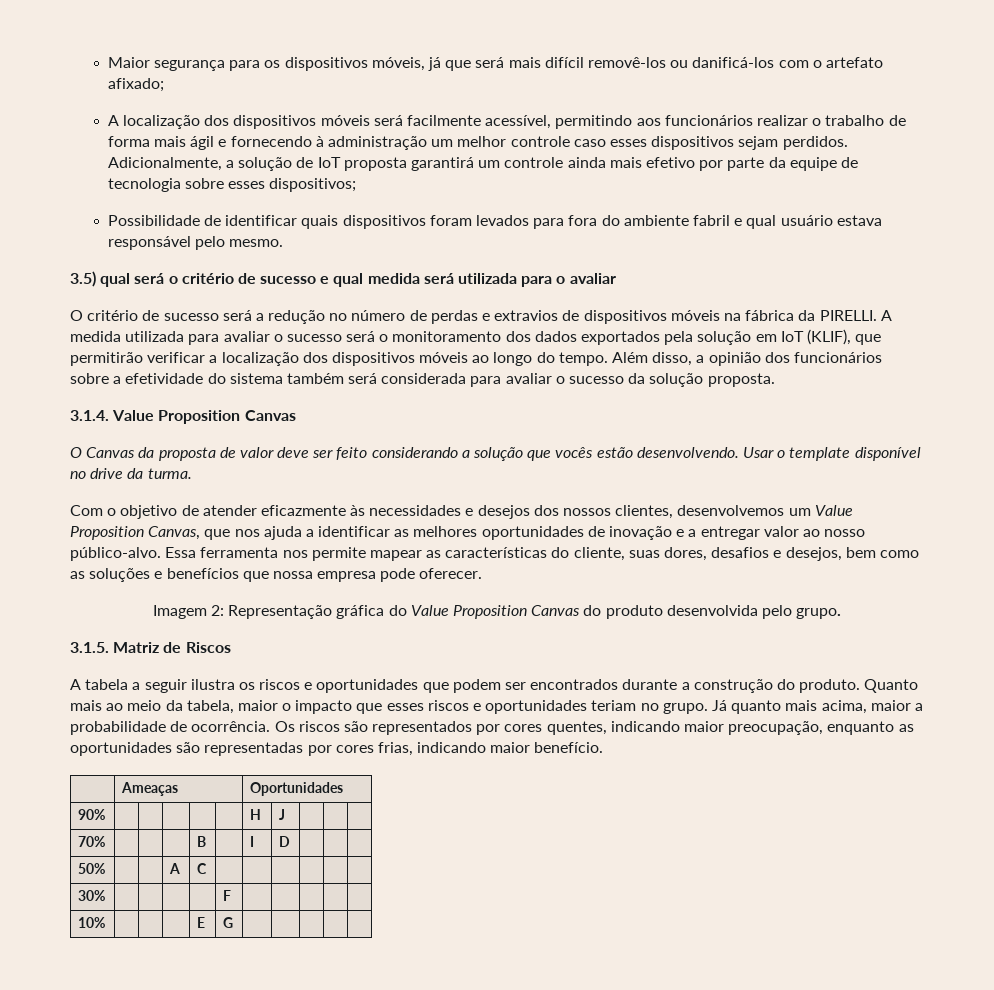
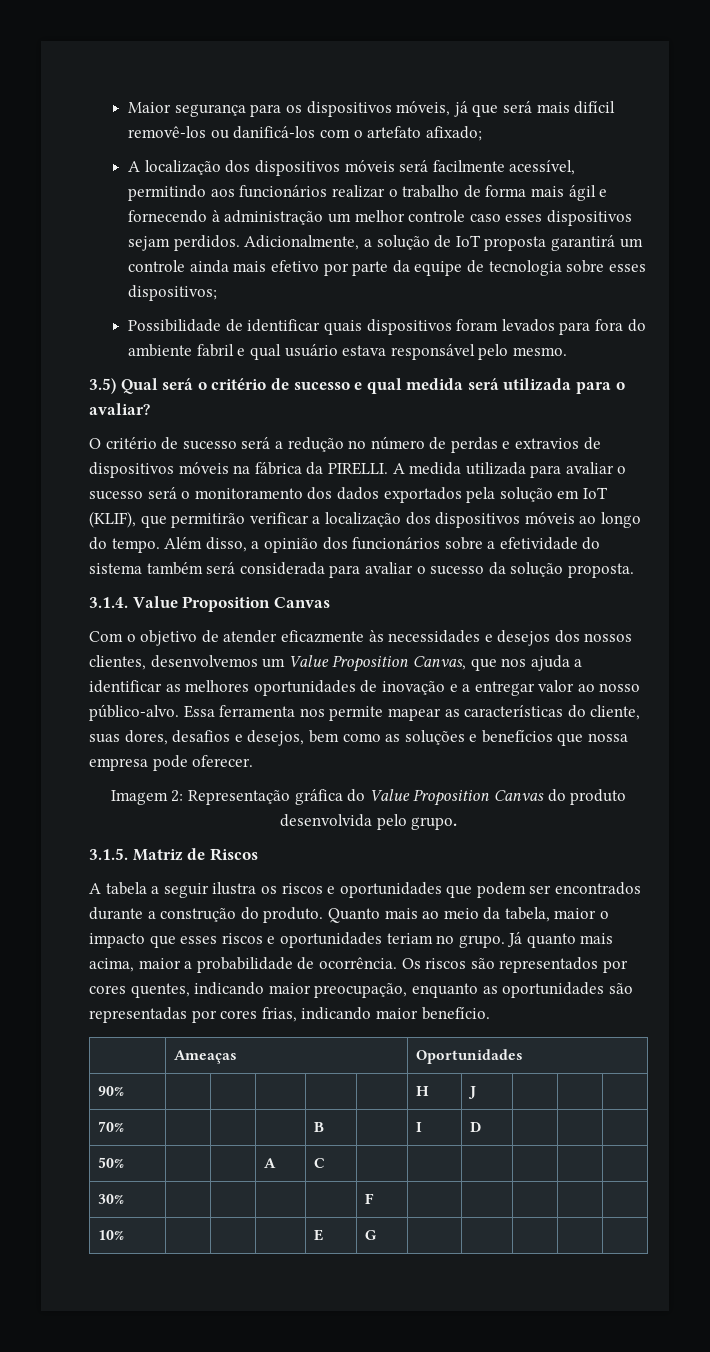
[100,273,131,287] qual -> [120,378,158,394] Qual
[569,273,616,284] avaliar -> [89,403,150,415] avaliar?
[70,447,921,461] [70,468,192,479] // O Canvas da proposta de valor deve ser feito considerando a solução que vocês estão desenvolvendo. Usar o template disponível no drive da turma. -> (330, 602) none

